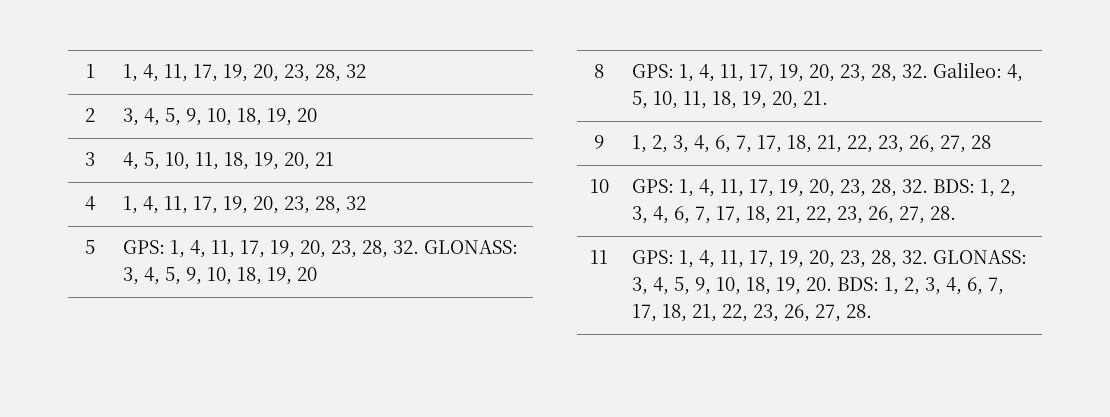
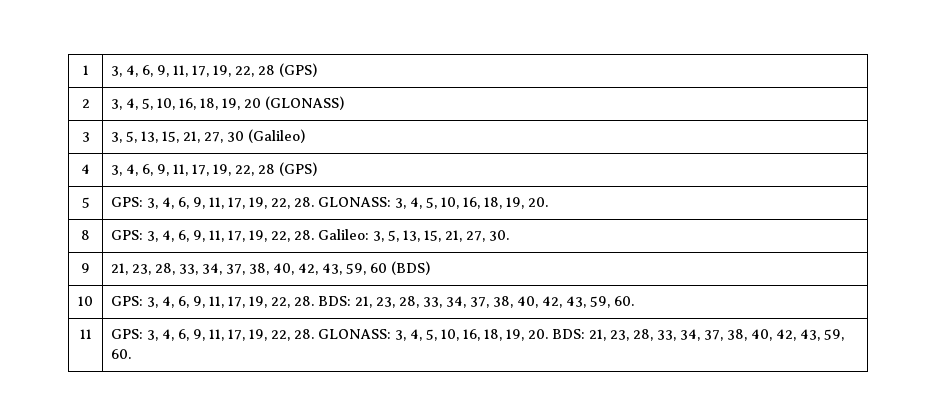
[122,64,366,82] 1, 4, 11, 17, 19, 20, 23, 28, 32 -> [111,63,318,77] 3, 4, 6, 9, 11, 17, 19, 22, 28 (GPS)
[185,108,317,126] 9, 10, 18, 19, 20 -> [157,96,345,110] 10, 16, 18, 19, 20 (GLONASS)
[122,152,334,170] [85,196,95,210] [122,196,366,214] [85,240,95,254] [122,240,518,258] [122,267,317,285] 4, 5, 10, 11, 18, 19, 20, 21 // 4 | 1, 4, 11, 17, 19, 20, 23, 28, 32 // 5 | GPS: 1, 4, 11, 17, 19, 20, 23, 28, 32. GLONASS: 3, 4, 5, 9, 10, 18, 19, 20 -> [111,129,306,143] [81,164,90,174] [111,162,318,176] [81,197,90,208] [111,197,549,209] 3, 5, 13, 15, 21, 27, 30 (Galileo) // 4 | 3, 4, 6, 9, 11, 17, 19, 22, 28 (GPS) // 5 | GPS: 3, 4, 6, 9, 11, 17, 19, 22, 28. GLONASS: 3, 4, 5, 10, 16, 18, 19, 20.
[678,62,1023,82] [631,91,828,109] [594,135,604,149] [631,135,991,153] [589,179,609,193] [631,179,1016,197] [631,206,956,224] [590,250,608,264] [631,250,1027,268] [631,277,741,295] 1, 4, 11, 17, 19, 20, 23, 28, 32. Galileo: 4, 5, 10, 11, 18, 19, 20, 21. // 9 | 1, 2, 3, 4, 6, 7, 17, 18, 21, 22, 23, 26, 27, 28 // 10 | GPS: 1, 4, 11, 17, 19, 20, 23, 28, 32. BDS: 1, 2, 3, 4, 6, 7, 17, 18, 21, 22, 23, 26, 27, 28. // 11 | GPS: 1, 4, 11, 17, 19, 20, 23, 28, 32. GLONASS: 3, 4, 5, 9, 10, -> [147,229,510,242] [81,263,90,273] [111,261,431,275] [78,296,93,306] [111,296,635,308] [79,329,92,339] [111,329,481,341] 3, 4, 6, 9, 11, 17, 19, 22, 28. Galileo: 3, 5, 13, 15, 21, 27, 30. // 9 | 21, 23, 28, 33, 34, 37, 38, 40, 42, 43, 59, 60 (BDS) // 10 | GPS: 3, 4, 6, 9, 11, 17, 19, 22, 28. BDS: 21, 23, 28, 33, 34, 37, 38, 40, 42, 43, 59, 60. // 11 | GPS: 3, 4, 6, 9, 11, 17, 19, 22, 28. GLONASS: 3, 4, 5, 10, 16,
[883,277,1004,295] [631,304,872,322] 1, 2, 3, 4, 6, 7, 17, 18, 21, 22, 23, 26, 27, 28. -> [589,329,845,341] [111,349,132,359] 21, 23, 28, 33, 34, 37, 38, 40, 42, 43, 59, 60.

